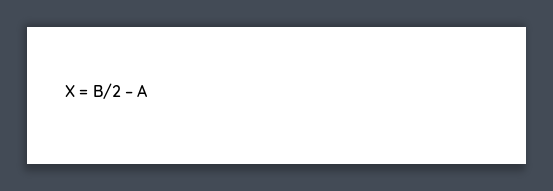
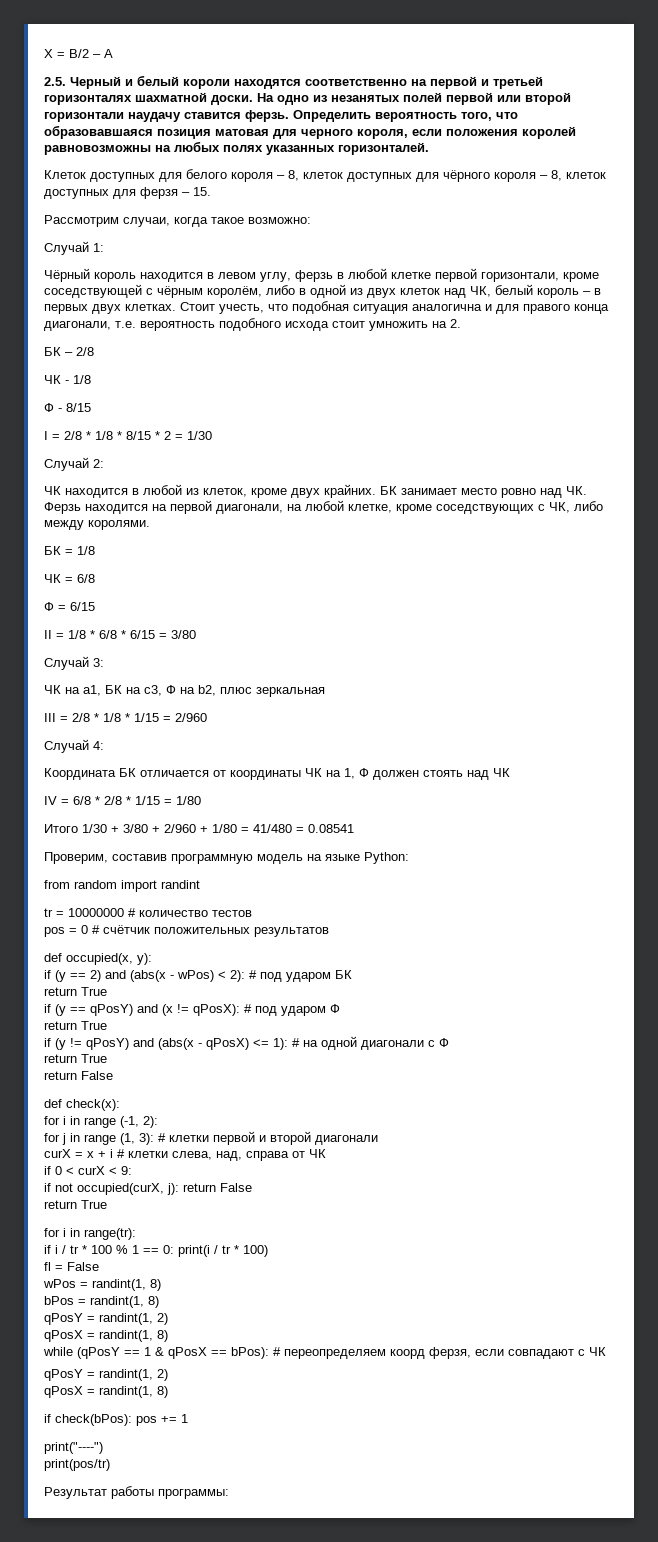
(148, 90) none -> [44,75,543,89] [44,92,571,105] [44,110,518,122] [44,125,576,139] [44,141,429,155] [44,169,606,182] [44,187,211,199] [44,215,311,227] [44,241,104,255] [44,268,599,282] [44,284,601,298] [44,301,609,314] [44,318,461,331] [44,347,94,356] [44,375,91,384] [44,403,91,412] [44,431,212,440] [44,457,104,471] [44,484,587,498] [44,500,603,514] [44,520,150,530] [44,546,95,555] [44,574,95,583] [44,602,95,611] [44,630,196,639] [44,656,104,670] [44,685,325,697] [44,713,207,722] [44,739,104,753] [44,768,510,780] [44,796,201,805] [44,824,354,833] [44,852,409,864] [44,880,200,892] [44,908,252,917] [44,925,329,937] [44,953,152,965] [44,970,352,982] [44,987,107,996] [44,1004,340,1016] [44,1021,107,1030] [44,1036,449,1050] [44,1054,107,1063] [44,1071,113,1080] [44,1099,120,1111] [44,1116,158,1128] [44,1131,378,1145] [44,1149,326,1161] [44,1166,132,1175] [44,1183,252,1195] [44,1200,107,1209] [44,1228,136,1240] [44,1245,268,1257] [44,1262,99,1271] [43,1279,161,1291] [44,1296,159,1308] [44,1313,168,1325] [44,1330,168,1342] [43,1347,606,1359] [44,1369,168,1381] [44,1386,168,1398] [44,1414,188,1426] [44,1442,103,1454] [44,1459,110,1471] [44,1486,229,1499] // 2.5. Черный и белый короли находятся соответственно на первой и третьей горизонталях шахматной доски. На одно из незанятых полей первой или второй горизонтали наудачу ставится ферзь. Определить вероятность того, что образовавшаяся позиция матовая для черного короля, если положения королей равновозможны на любых полях указанных горизонталей. // Клеток доступных для белого короля – 8, клеток доступных для чёрного короля – 8, клеток доступных для ферзя – 15. // Рассмотрим случаи, когда такое возможно: // Случай 1: // Чёрный король находится в левом углу, ферзь в любой клетке первой горизонтали, кроме соседствующей с чёрным королём, либо в одной из двух клеток над ЧК, белый король – в первых двух клетках. Стоит учесть, что подобная ситуация аналогична и для правого конца диагонали, т.е. вероятность подобного исхода стоит умножить на 2. // БК – 2/8 // ЧК - 1/8 // Ф - 8/15 // I = 2/8 * 1/8 * 8/15 * 2 = 1/30 // Случай 2: // ЧК находится в любой из клеток, кроме двух крайних. БК занимает место ровно над ЧК. Ферзь находится на первой диагонали, на любой клетке, кроме соседствующих с ЧК, либо между королями. // БК = 1/8 // ЧК = 6/8 // Ф = 6/15 // II = 1/8 * 6/8 * 6/15 = 3/80 // Случай 3: // ЧК на a1, БК на c3, Ф на b2, плюс зеркальная // III = 2/8 * 1/8 * 1/15 = 2/960 // Случай 4: // Координата БК отличается от координаты ЧК на 1, Ф должен стоять над ЧК // IV = 6/8 * 2/8 * 1/15 = 1/80 // Итого 1/30 + 3/80 + 2/960 + 1/80 = 41/480 = 0.08541 // Проверим, составив программную модель на языке Python: // from random import randint // tr = 10000000 # количество тестов // pos = 0 # счётчик положительных результатов // def occupied(x, y): // if (y == 2) and (abs(x - wPos) < 2): # под ударом БК // return True // if (y == qPosY) and (x != qPosX): # под ударом Ф // return True // if (y != qPosY) and (abs(x - qPosX) <= 1): # на одной диагонали с Ф // return True // return False // def check(x): // for i in range (-1, 2): // for j in range (1, 3): # клетки первой и второй диагонали // curX = x + i # клетки слева, над, справа от ЧК // if 0 < curX < 9: // if not occupied(curX, j): return False // return True // for i in range(tr): // if i / tr * 100 % 1 == 0: print(i / tr * 100) // fl = False // wPos = randint(1, 8) // bPos = randint(1, 8) // qPosY = randint(1, 2) // qPosX = randint(1, 8) // while (qPosY == 1 & qPosX == bPos): # переопределяем коорд ферзя, если совпадают с ЧК // qPosY = randint(1, 2) // qPosX = randint(1, 8) // if check(bPos): pos += 1 // print("----") // print(pos/tr) // Результат работы программы:

